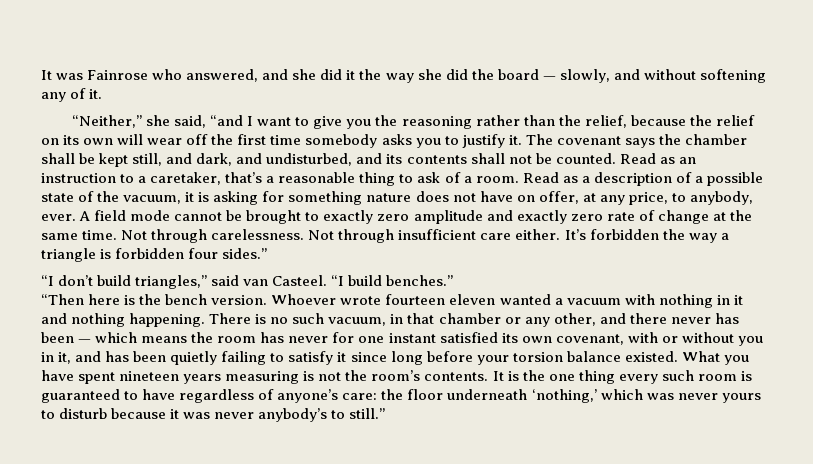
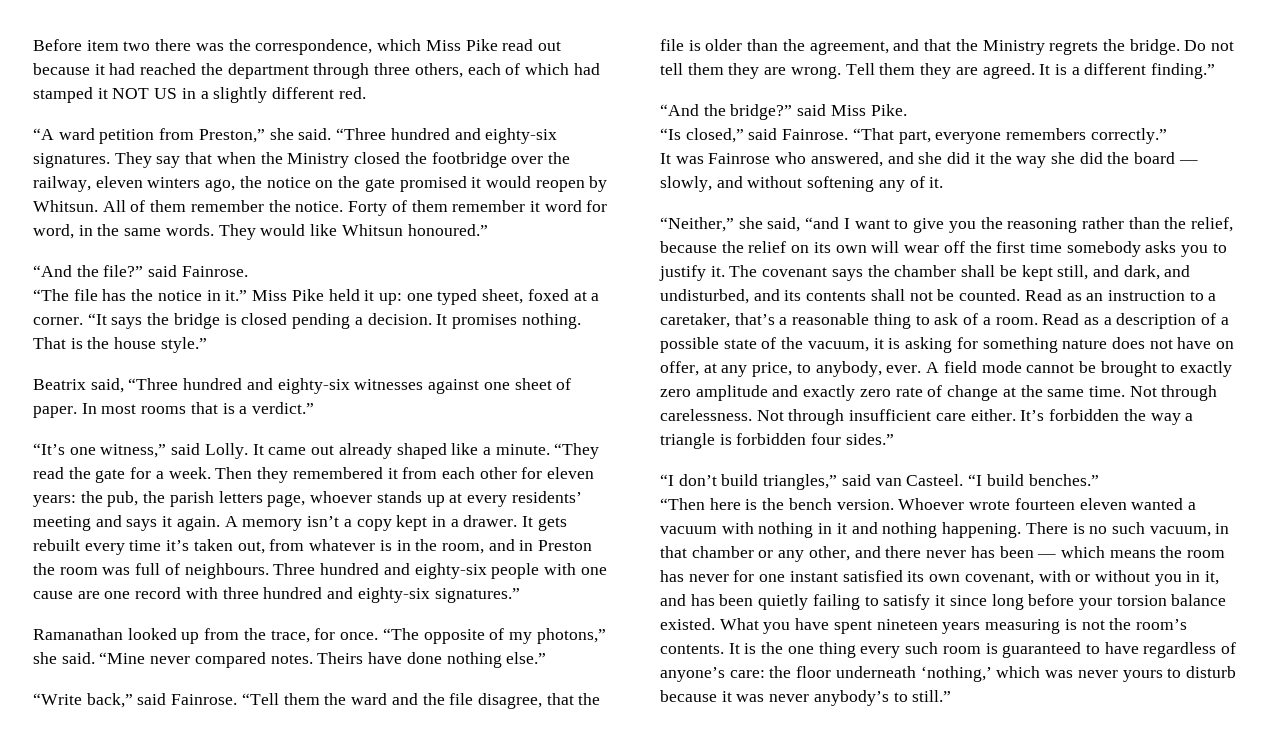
(41, 75) none -> [33,39,561,55] [33,63,600,79] [33,87,366,103] [33,128,558,144] [33,152,570,168] [33,176,608,192] [33,200,608,216] [33,224,488,240] [33,265,248,277] [33,289,600,305] [33,313,581,329] [33,337,207,353] [33,378,572,394] [33,402,315,418] [33,443,600,459] [33,467,595,483] [33,491,582,507] [33,515,567,531] [33,539,593,555] [33,563,607,579] [33,587,520,603] [33,628,606,644] [33,652,547,668] [33,693,601,709] [660,39,1235,55] [660,63,1216,79] [660,104,907,120] [660,128,1167,144] Before item two there was the correspondence, which Miss Pike read out because it had reached the department through three others, each of which had stamped it NOT US in a slightly different red. // “A ward petition from Preston,” she said. “Three hundred and eighty-six signatures. They say that when the Ministry closed the footbridge over the railway, eleven winters ago, the notice on the gate promised it would reopen by Whitsun. All of them remember the notice. Forty of them remember it word for word, in the same words. They would like Whitsun honoured.” // “And the file?” said Fainrose. // “The file has the notice in it.” Miss Pike held it up: one typed sheet, foxed at a corner. “It says the bridge is closed pending a decision. It promises nothing. That is the house style.” // Beatrix said, “Three hundred and eighty-six witnesses against one sheet of paper. In most rooms that is a verdict.” // “It’s one witness,” said Lolly. It came out already shaped like a minute. “They read the gate for a week. Then they remembered it from each other for eleven years: the pub, the parish letters page, whoever stands up at every residents’ meeting and says it again. A memory isn’t a copy kept in a drawer. It gets rebuilt every time it’s taken out, from whatever is in the room, and in Preston the room was full of neighbours. Three hundred and eighty-six people with one cause are one record with three hundred and eighty-six signatures.” // Ramanathan looked up from the trace, for once. “The opposite of my photons,” she said. “Mine never compared notes. Theirs have done nothing else.” // “Write back,” said Fainrose. “Tell them the ward and the file disagree, that the file is older than the agreement, and that the Ministry regrets the bridge. Do not tell them they are wrong. Tell them they are agreed. It is a different finding.” // “And the bridge?” said Miss Pike. // “Is closed,” said Fainrose. “That part, everyone remembers correctly.” //

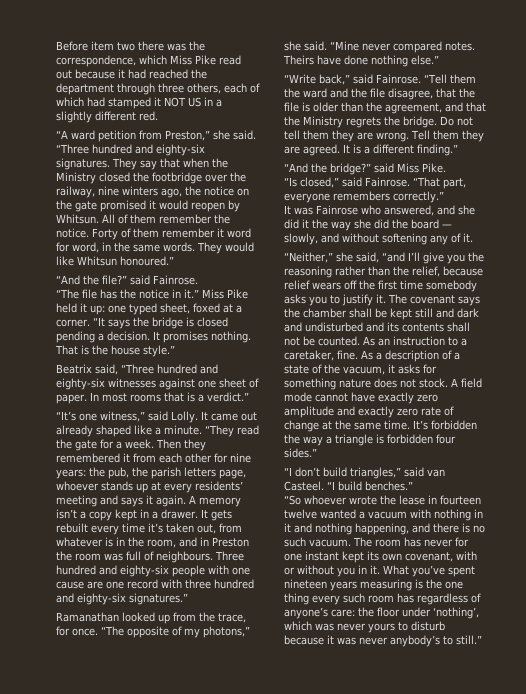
[95,176,143,188] eleven -> [98,186,119,196] nine
[547,467,595,479] eleven -> [230,453,251,463] nine
[843,218,909,229] I want to -> [408,252,420,261] I’ll
[721,241,940,253] the relief on its own will wear -> [284,280,341,290] relief wears
[1057,265,1191,280] [660,289,749,304] still, and dark, and undisturbed, -> [415,308,479,318] [284,322,363,332] still and dark and undisturbed
[1024,289,1082,301] Read as -> [363,336,375,346] As
[734,313,1099,329] that’s a reasonable thing to ask of a room. Read as -> [337,350,373,360] fine. As
[660,337,719,353] possible -> (460, 356) none
[888,337,953,353] is asking -> [398,364,420,374] asks
[1177,337,1235,349] [660,361,922,377] have on offer, at any price, to anybody, ever. -> [419,378,448,388] stock.
[1078,361,1176,377] be brought to -> [351,392,375,402] have
[1129,385,1218,401] [660,409,1016,425] Not through carelessness. Not through insufficient care either. -> (410, 425) none
[660,498,1127,510] “Then here is the bench version. Whoever wrote fourteen eleven -> [284,495,481,505] [284,509,317,519] “So whoever wrote the lease in fourteen twelve
[942,522,1230,538] [660,546,1183,562] happening. There is no such vacuum, in that chamber or any other, and there never has been — which means the -> [355,523,485,535] [284,537,372,547] happening, and there is no such vacuum. The
[842,570,903,582] satisfied -> [342,551,364,563] kept
[1205,571,1220,585] [660,594,1227,610] [660,618,830,634] it, and has been quietly failing to satisfy it since long before your torsion balance existed. What you have -> [370,565,445,577] it. What you’ve
[1081,618,1187,630] [660,643,757,654] not the room’s contents. It is -> (423, 584) none
[985,642,1139,658] is guaranteed to have -> [397,593,414,603] has
[835,666,992,682] underneath ‘nothing,’ -> [402,607,479,619] under ‘nothing’,

